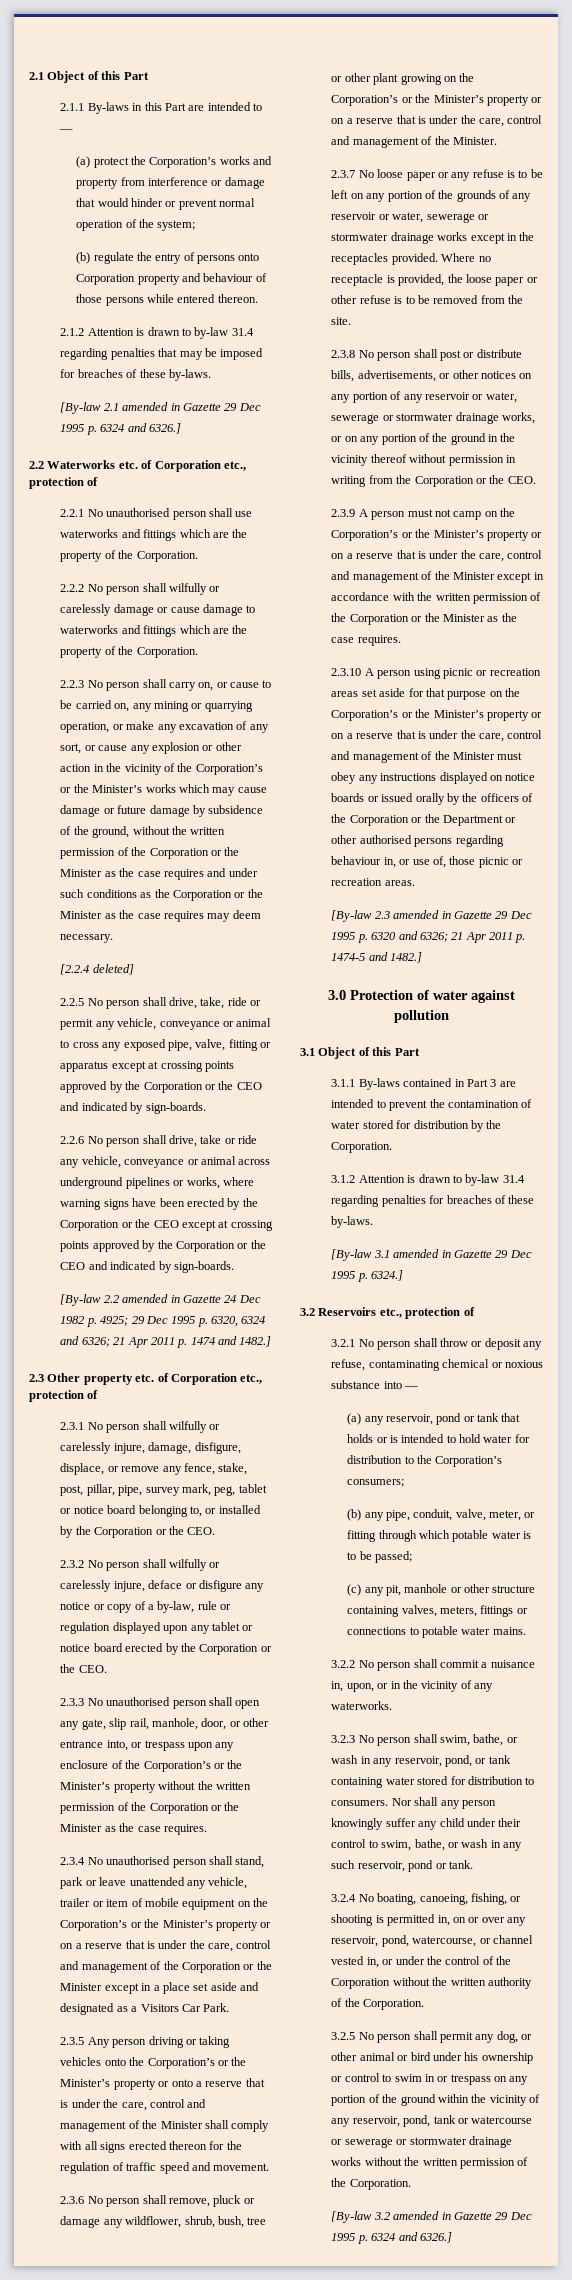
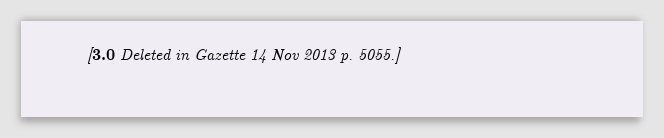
[29,71,149,83] [60,102,263,114] [59,129,74,132] [76,156,273,168] [76,177,265,189] [76,198,256,210] [76,219,196,231] [76,252,260,264] [76,273,267,285] [76,294,258,306] [60,327,254,339] [60,348,264,360] [60,369,211,381] [60,402,261,414] [60,423,181,435] [29,460,246,472] [29,477,99,489] [60,508,253,520] [60,529,248,541] [60,550,198,562] [60,583,221,595] [60,604,256,616] [60,625,248,637] [60,646,198,658] [60,679,272,691] [60,700,253,712] [60,721,269,733] [60,742,242,754] [60,763,263,775] [60,784,267,796] [60,805,264,817] [60,826,226,838] [60,847,240,859] [60,868,258,880] [60,889,263,901] [60,910,261,922] [60,934,114,943] [60,964,134,975] [60,997,262,1009] [60,1018,272,1030] [60,1039,272,1051] [60,1061,234,1072] [60,1081,262,1093] [60,1102,206,1114] [60,1135,258,1147] [60,1156,271,1168] [60,1177,254,1189] [60,1198,258,1210] [60,1219,273,1231] [60,1240,266,1252] [60,1261,234,1273] [60,1294,261,1306] [60,1316,266,1327] [60,1336,272,1348] [29,1373,263,1385] [29,1390,99,1402] [60,1421,221,1433] [60,1442,241,1454] [60,1463,248,1475] [60,1484,267,1496] [60,1505,261,1517] [60,1526,216,1538] [60,1559,221,1571] [60,1580,265,1592] [60,1601,232,1613] [60,1622,254,1634] [60,1643,272,1655] [60,1664,107,1673] [60,1697,261,1709] [60,1718,270,1730] [60,1740,235,1751] [60,1760,243,1772] [60,1781,251,1793] [60,1802,240,1814] [60,1823,207,1835] [60,1856,265,1868] [60,1877,248,1889] [60,1898,269,1910] [60,1919,272,1931] [60,1940,272,1952] [60,1961,272,1973] [60,1982,260,1994] [60,2003,230,2015] [60,2036,231,2048] [60,2057,247,2069] [60,2078,265,2090] [60,2099,207,2111] [60,2120,270,2132] [60,2141,242,2153] [60,2162,270,2174] [60,2195,255,2207] [60,2216,267,2228] [331,73,475,85] [331,94,543,106] [331,115,543,127] [331,136,497,148] [331,169,543,181] [331,190,532,202] [331,212,489,223] [331,232,535,244] [331,253,491,265] [331,274,538,286] [331,295,524,304] [331,317,352,325] [331,349,522,361] [331,370,533,382] [331,391,517,403] [331,412,535,424] [331,433,516,445] [331,454,516,466] [331,475,536,487] [331,508,516,520] [331,529,543,541] [331,550,543,562] [331,571,544,583] [331,592,542,604] [331,613,517,625] [331,635,401,646] [331,668,541,679] [331,688,521,700] [331,709,543,721] [331,730,543,742] [331,751,523,763] [331,772,536,784] [331,793,534,805] [331,814,517,826] [331,835,504,847] [331,856,524,868] [331,878,415,886] [331,910,532,922] [331,931,526,943] [331,952,423,963] [328,990,515,1003] [394,1010,449,1023] [300,1047,420,1059] [331,1078,516,1090] [331,1099,533,1111] [331,1120,502,1132] [331,1142,393,1153] [331,1174,525,1186] [331,1195,535,1207] [331,1216,374,1228] [331,1249,532,1261] [331,1270,404,1282] [300,1307,475,1319] [331,1338,543,1350] [331,1359,543,1371] [331,1380,419,1389] [347,1413,521,1425] [347,1434,530,1443] [347,1455,503,1467] [347,1479,405,1487] [347,1509,536,1521] [347,1530,532,1542] [347,1551,412,1563] [347,1584,536,1596] [347,1605,528,1617] [347,1626,526,1638] [331,1659,535,1671] [331,1680,494,1692] [331,1701,393,1710] [331,1734,518,1746] [331,1755,511,1767] [331,1776,535,1788] [331,1797,496,1809] [331,1818,522,1830] [331,1839,523,1851] [331,1860,473,1872] [331,1893,522,1905] [331,1914,527,1926] [331,1935,533,1947] [331,1956,512,1968] [331,1977,532,1989] [331,1998,425,2010] [331,2031,533,2043] [331,2052,533,2064] [331,2073,529,2085] [331,2094,541,2106] [331,2115,533,2127] [331,2136,512,2148] [331,2157,529,2169] [331,2178,411,2190] [331,2211,532,2223] [331,2232,452,2244] 2.1 Object of this Part // 2.1.1 By-laws in this Part are intended to — // (a) protect the Corporation’s works and property from interference or damage that would hinder or prevent normal operation of the system; // (b) regulate the entry of persons onto Corporation property and behaviour of those persons while entered thereon. // 2.1.2 Attention is drawn to by-law 31.4 regarding penalties that may be imposed for breaches of these by-laws. // [By-law 2.1 amended in Gazette 29 Dec 1995 p. 6324 and 6326.] // 2.2 Waterworks etc. of Corporation etc., protection of // 2.2.1 No unauthorised person shall use waterworks and fittings which are the property of the Corporation. // 2.2.2 No person shall wilfully or carelessly damage or cause damage to waterworks and fittings which are the property of the Corporation. // 2.2.3 No person shall carry on, or cause to be carried on, any mining or quarrying operation, or make any excavation of any sort, or cause any explosion or other action in the vicinity of the Corporation’s or the Minister’s works which may cause damage or future damage by subsidence of the ground, without the written permission of the Corporation or the Minister as the case requires and under such conditions as the Corporation or the Minister as the case requires may deem necessary. // [2.2.4 deleted] // 2.2.5 No person shall drive, take, ride or permit any vehicle, conveyance or animal to cross any exposed pipe, valve, fitting or apparatus except at crossing points approved by the Corporation or the CEO and indicated by sign-boards. // 2.2.6 No person shall drive, take or ride any vehicle, conveyance or animal across underground pipelines or works, where warning signs have been erected by the Corporation or the CEO except at crossing points approved by the Corporation or the CEO and indicated by sign-boards. // [By-law 2.2 amended in Gazette 24 Dec 1982 p. 4925; 29 Dec 1995 p. 6320, 6324 and 6326; 21 Apr 2011 p. 1474 and 1482.] // 2.3 Other property etc. of Corporation etc., protection of // 2.3.1 No person shall wilfully or carelessly injure, damage, disfigure, displace, or remove any fence, stake, post, pillar, pipe, survey mark, peg, tablet or notice board belonging to, or installed by the Corporation or the CEO. // 2.3.2 No person shall wilfully or carelessly injure, deface or disfigure any notice or copy of a by-law, rule or regulation displayed upon any tablet or notice board erected by the Corporation or the CEO. // 2.3.3 No unauthorised person shall open any gate, slip rail, manhole, door, or other entrance into, or trespass upon any enclosure of the Corporation’s or the Minister’s property without the written permission of the Corporation or the Minister as the case requires. // 2.3.4 No unauthorised person shall stand, park or leave unattended any vehicle, trailer or item of mobile equipment on the Corporation’s or the Minister’s property or on a reserve that is under the care, control and management of the Corporation or the Minister except in a place set aside and designated as a Visitors Car Park. // 2.3.5 Any person driving or taking vehicles onto the Corporation’s or the Minister’s property or onto a reserve that is under the care, control and management of the Minister shall comply with all signs erected thereon for the regulation of traffic speed and movement. // 2.3.6 No person shall remove, pluck or damage any wildflower, shrub, bush, tree or other plant growing on the Corporation’s or the Minister’s property or on a reserve that is under the care, control and management of the Minister. // 2.3.7 No loose paper or any refuse is to be left on any portion of the grounds of any reservoir or water, sewerage or stormwater drainage works except in the receptacles provided. Where no receptacle is provided, the loose paper or other refuse is to be removed from the site. // 2.3.8 No person shall post or distribute bills, advertisements, or other notices on any portion of any reservoir or water, sewerage or stormwater drainage works, or on any portion of the ground in the vicinity thereof without permission in writing from the Corporation or the CEO. // 2.3.9 A person must not camp on the Corporation’s or the Minister’s property or on a reserve that is under the care, control and management of the Minister except in accordance with the written permission of the Corporation or the Minister as the case requires. // 2.3.10 A person using picnic or recreation areas set aside for that purpose on the Corporation’s or the Minister’s property or on a reserve that is under the care, control and management of the Minister must obey any instructions displayed on notice boards or issued orally by the officers of the Corporation or the Department or other authorised persons regarding behaviour in, or use of, those picnic or recreation areas. // [By-law 2.3 amended in Gazette 29 Dec 1995 p. 6320 and 6326; 21 Apr 2011 p. 1474-5 and 1482.] // 3.0 Protection of water against pollution // 3.1 Object of this Part // 3.1.1 By-laws contained in Part 3 are intended to prevent the contamination of water stored for distribution by the Corporation. // 3.1.2 Attention is drawn to by-law 31.4 regarding penalties for breaches of these by-laws. // [By-law 3.1 amended in Gazette 29 Dec 1995 p. 6324.] // 3.2 Reservoirs etc., protection of // 3.2.1 No person shall throw or deposit any refuse, contaminating chemical or noxious substance into — // (a) any reservoir, pond or tank that holds or is intended to hold water for distribution to the Corporation’s consumers; // (b) any pipe, conduit, valve, meter, or fitting through which potable water is to be passed; // (c) any pit, manhole or other structure containing valves, meters, fittings or connections to potable water mains. // 3.2.2 No person shall commit a nuisance in, upon, or in the vicinity of any waterworks. // 3.2.3 No person shall swim, bathe, or wash in any reservoir, pond, or tank containing water stored for distribution to consumers. Nor shall any person knowingly suffer any child under their control to swim, bathe, or wash in any such reservoir, pond or tank. // 3.2.4 No boating, canoeing, fishing, or shooting is permitted in, on or over any reservoir, pond, watercourse, or channel vested in, or under the control of the Corporation without the written authority of the Corporation. // 3.2.5 No person shall permit any dog, or other animal or bird under his ownership or control to swim in or trespass on any portion of the ground within the vicinity of any reservoir, pond, tank or watercourse or sewerage or stormwater drainage works without the written permission of the Corporation. // [By-law 3.2 amended in Gazette 29 Dec 1995 p. 6324 and 6326.] -> [87,47,402,64] [3.0 Deleted in Gazette 14 Nov 2013 p. 5055.]

